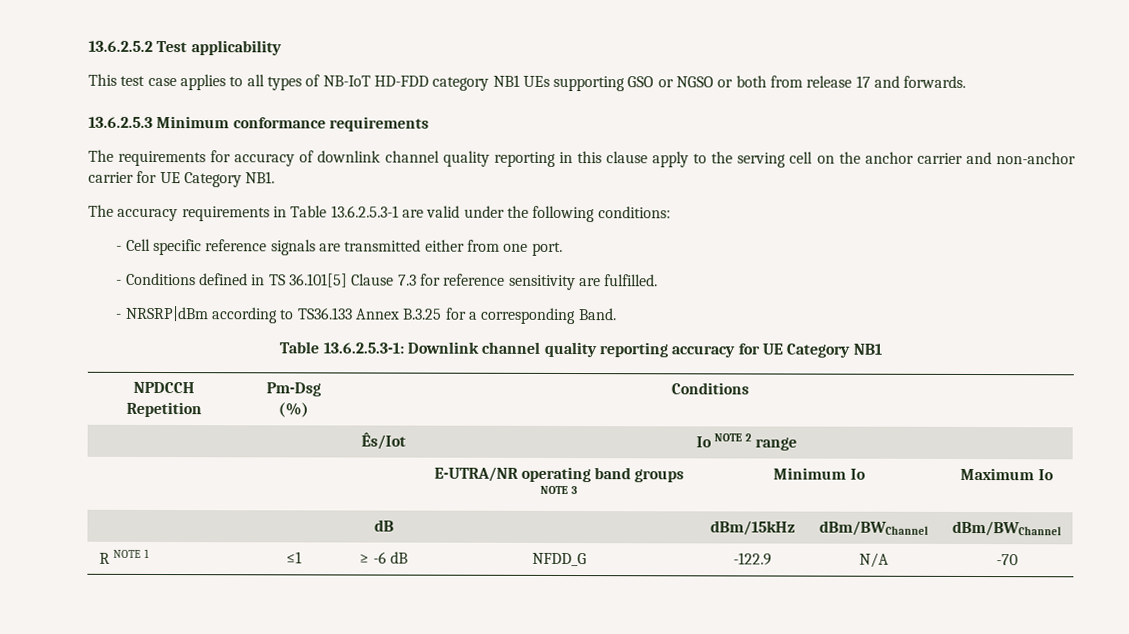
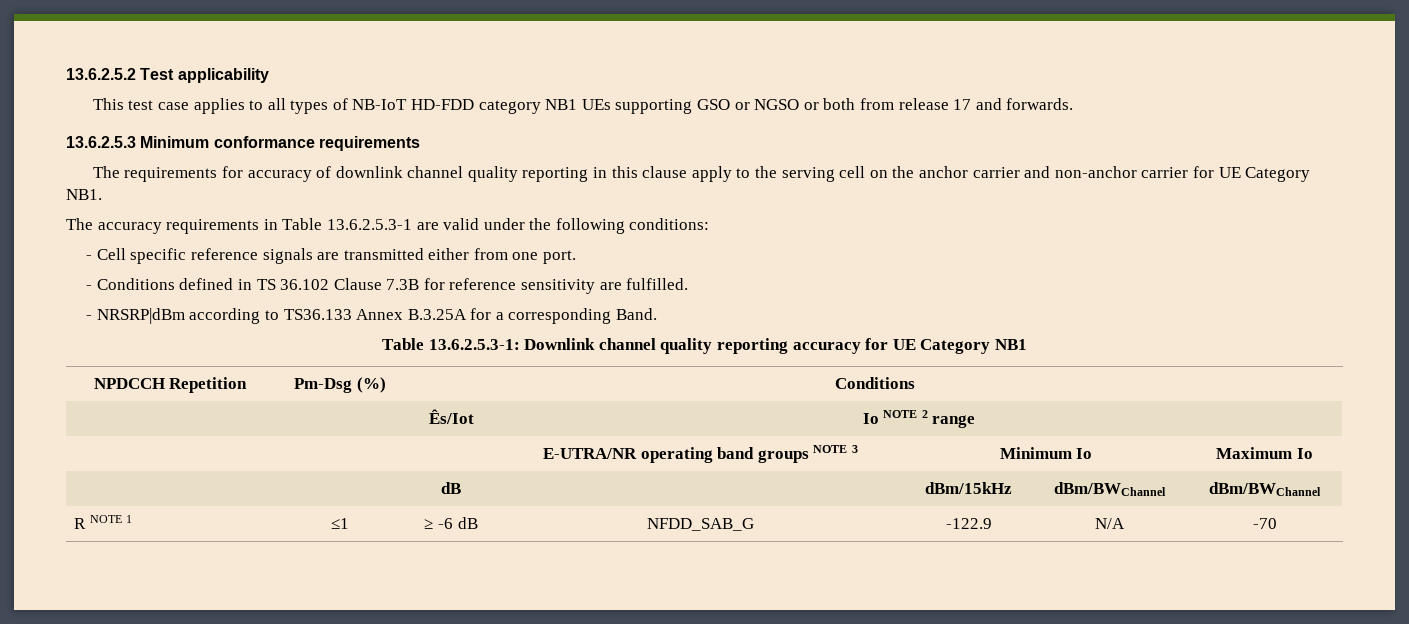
[288,273,417,288] 36.101[5] Clause 7.3 -> [280,278,420,290] 36.102 Clause 7.3B
[402,308,443,320] B.3.25 -> [407,309,467,320] B.3.25A
[531,552,587,567] NFDD_G -> [647,518,755,531] NFDD_SAB_G

